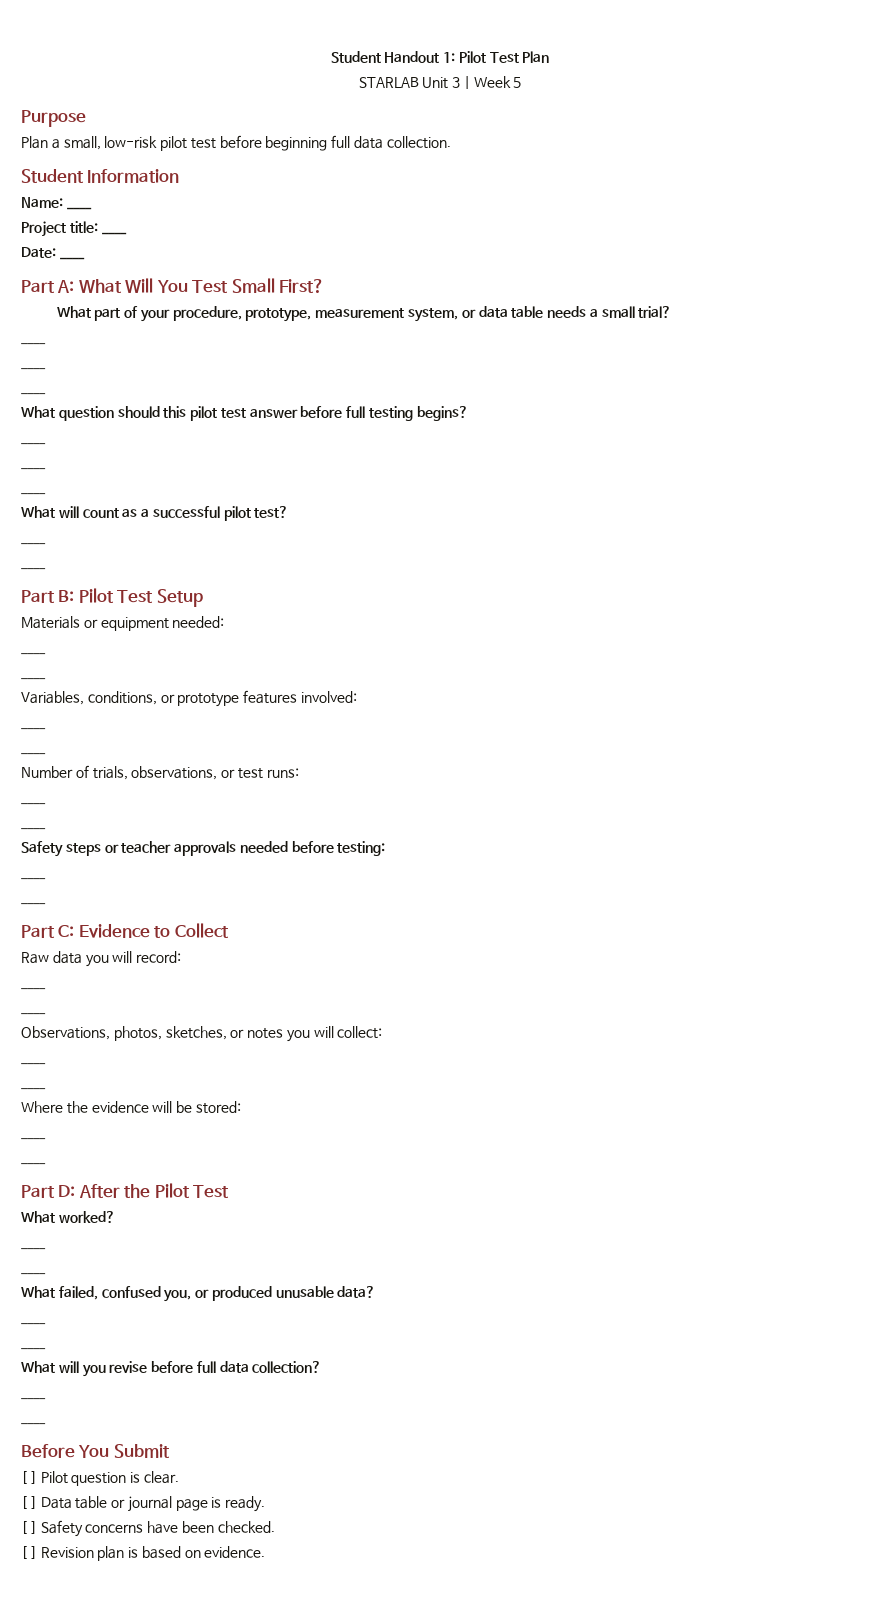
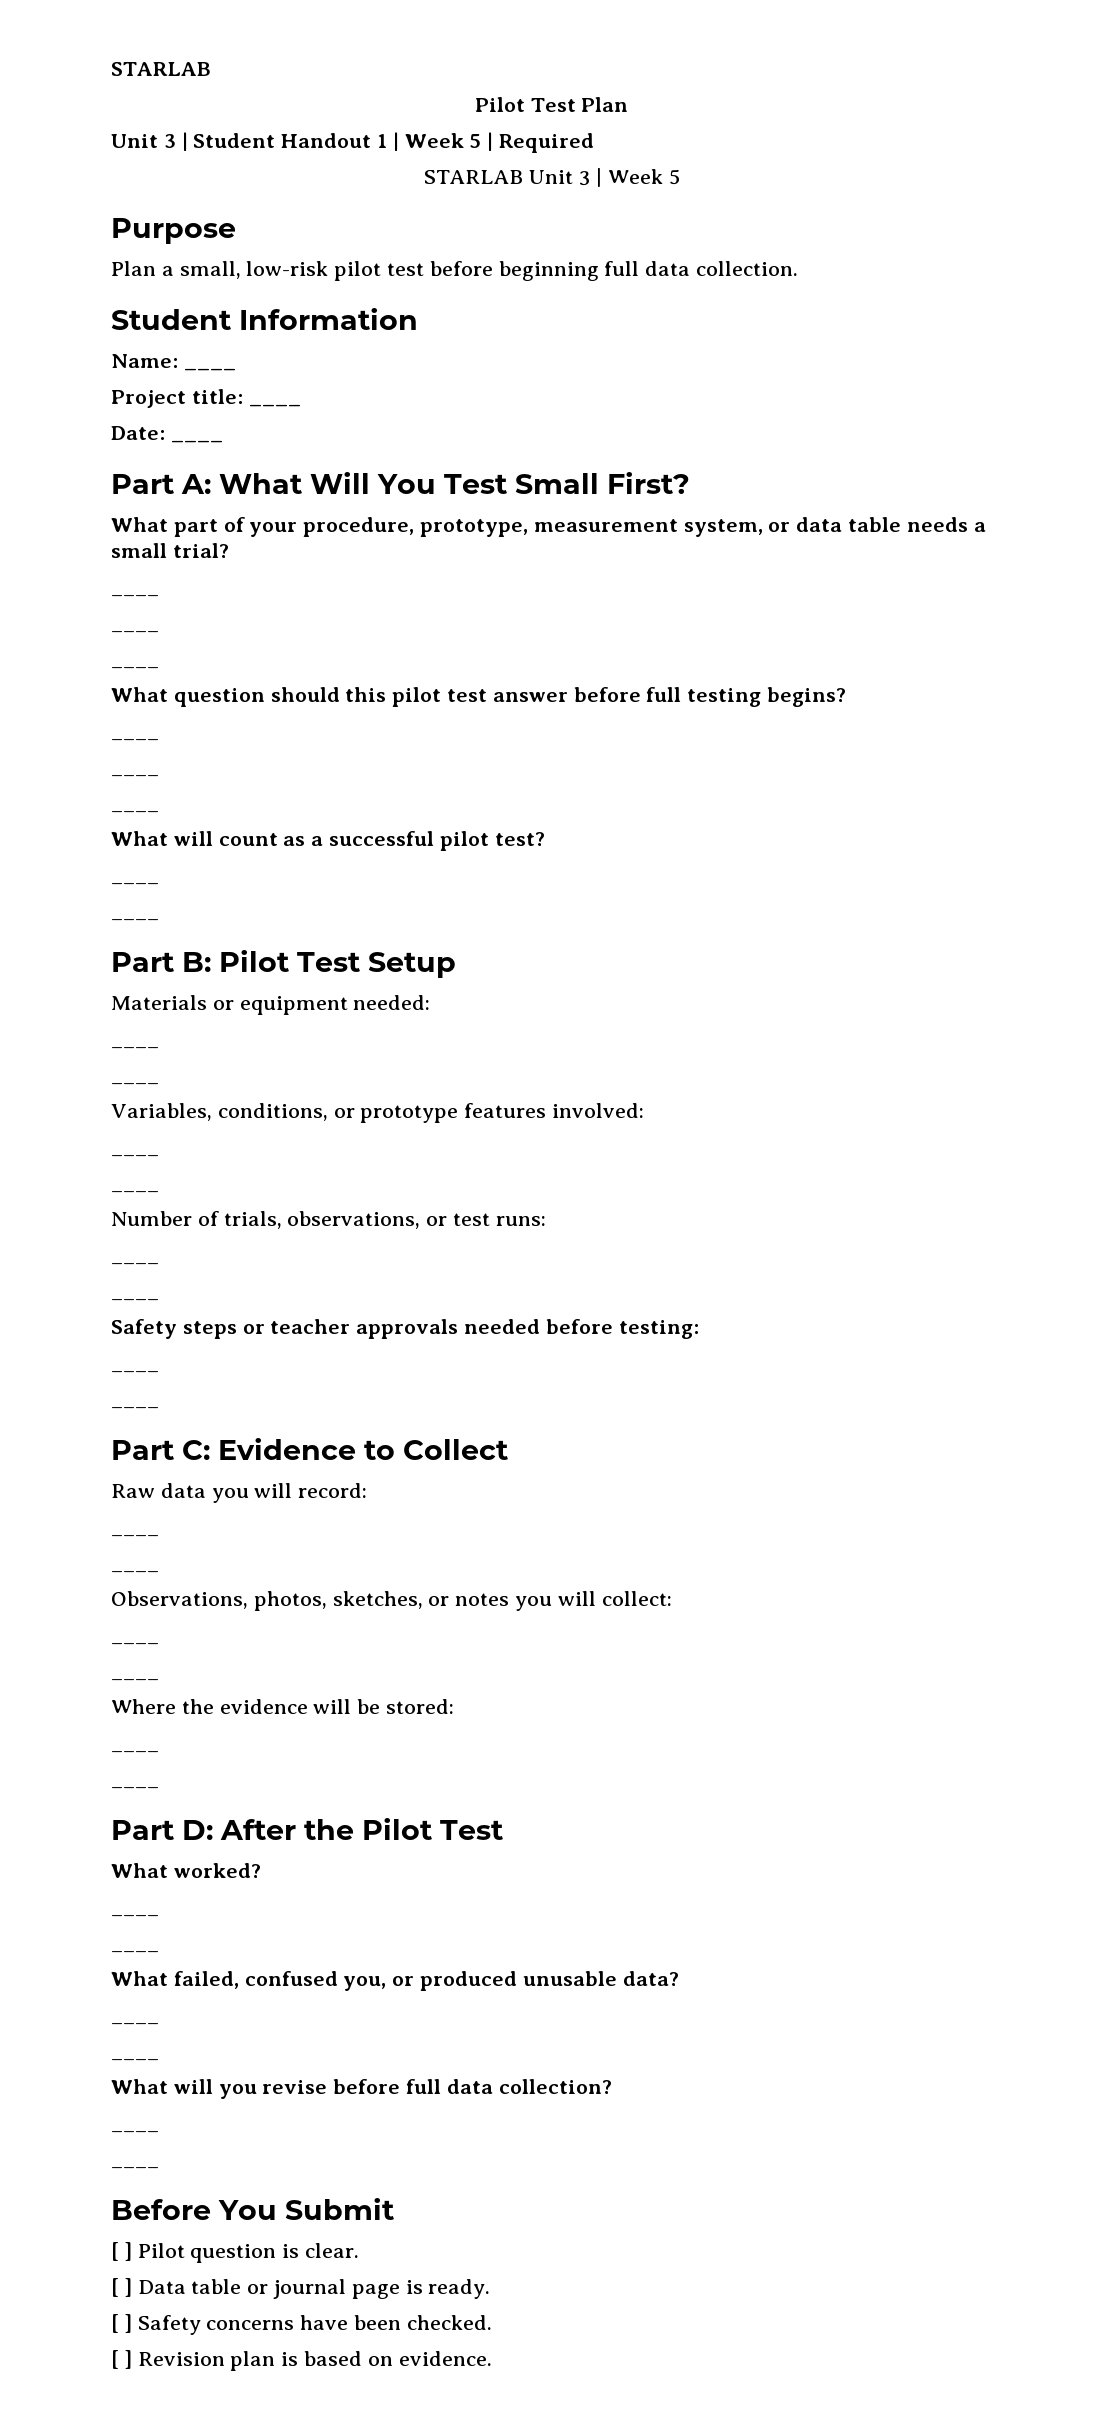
[330,51,456,63] Student Handout 1: -> [111,62,211,76] STARLAB //
(550, 57) none -> [111,132,595,153] // Unit 3 | Student Handout 1 | Week 5 | Required

